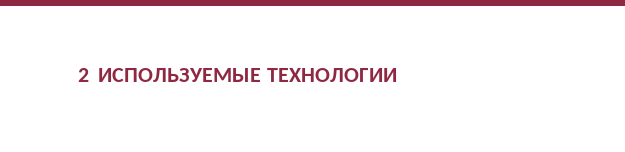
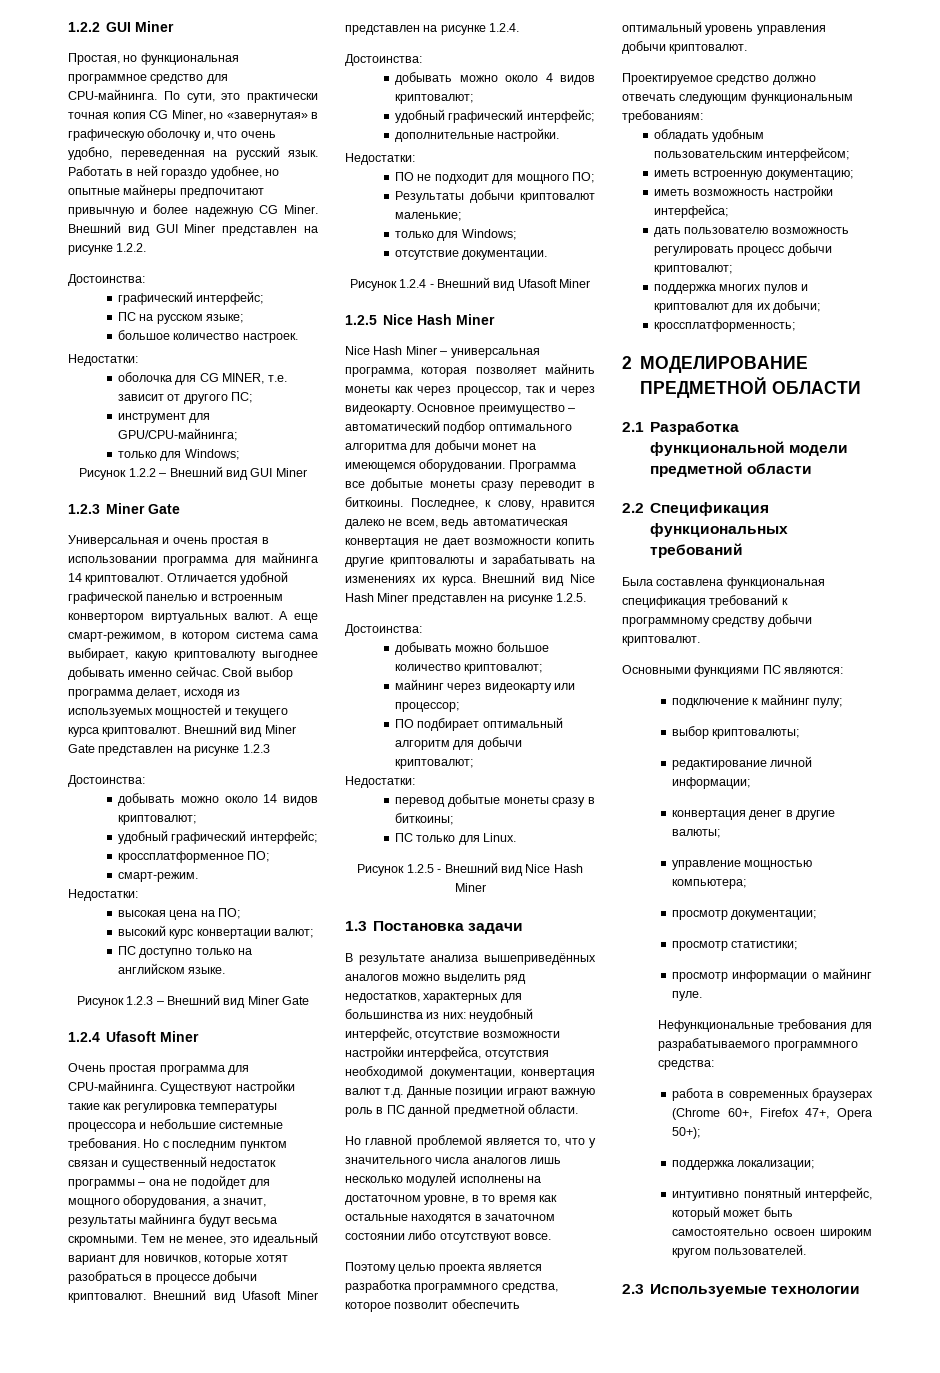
[78,68,397,82] 2 ИСПОЛЬЗУЕМЫЕ ТЕХНОЛОГИИ -> [68,21,175,32] [68,53,239,65] [68,74,228,84] [68,89,318,103] [68,110,318,122] [68,128,276,141] [68,146,318,160] [68,165,279,179] [68,184,264,198] [68,204,318,217] [68,222,318,236] [68,243,147,255] [68,274,145,286] [118,291,264,305] [118,312,244,324] [118,330,298,343] [68,354,138,366] [118,372,287,385] [118,392,253,404] [118,413,211,423] [118,428,238,441] [118,449,239,461] [79,466,307,480] [68,503,181,514] [68,535,269,547] [68,552,318,566] [68,571,289,585] [68,590,284,604] [68,611,318,623] [68,632,318,642] [68,648,318,661] [68,666,293,680] [68,689,241,699] [68,704,289,718] [68,723,296,737] [68,744,270,756] [68,775,145,787] [118,793,318,806] [118,815,197,825] [118,830,317,844] [118,851,270,863] [118,872,199,882] [68,889,138,901] [118,908,241,920] [118,925,314,939] [118,946,253,958] [118,963,226,974] [76,994,310,1008] [68,1031,200,1042] [68,1063,250,1075] [68,1080,295,1094] [68,1103,278,1113] [68,1119,284,1132] [68,1138,287,1151] [68,1156,277,1170] [68,1175,270,1189] [68,1195,267,1208] [68,1213,278,1227] [68,1232,318,1246] [68,1255,288,1265] [68,1271,258,1284] [68,1289,318,1303] [345,23,520,35] [345,54,422,66] [395,72,595,85] [395,94,474,104] [395,109,594,123] [395,128,560,142] [345,153,415,165] [395,172,594,184] [395,190,595,203] [395,212,462,221] [395,229,516,241] [395,250,548,260] [349,277,591,291] [345,314,496,325] [345,346,540,358] [345,363,595,377] [345,386,595,396] [345,403,576,415] [345,420,572,434] [345,440,536,453] [345,459,576,472] [345,478,595,491] [345,497,595,510] [345,519,568,529] [345,538,595,548] [345,554,595,567] [345,572,595,586] [345,593,586,605] [345,624,422,636] [395,642,549,655] [395,664,543,674] [395,679,576,693] [395,702,460,712] [395,717,563,731] [395,737,522,750] [395,759,474,769] [345,776,415,788] [395,794,595,807] [395,813,454,825] [395,833,517,845] [357,862,583,876] [454,883,486,892] [345,921,524,934] [345,953,596,965] [345,974,527,984] [345,993,522,1003] [345,1008,534,1022] [345,1027,560,1041] [345,1046,549,1060] [345,1065,595,1079] [345,1086,595,1098] [345,1103,578,1117] [345,1134,596,1148] [345,1157,562,1164] [345,1172,542,1186] [345,1195,557,1205] [345,1214,556,1224] [345,1230,552,1243] [345,1262,543,1274] [345,1280,558,1293] [345,1299,520,1312] [622,21,826,35] [622,41,748,54] [622,73,816,85] [622,92,853,104] [622,110,703,123] [653,129,765,142] [653,147,850,161] [653,170,853,180] [653,185,833,199] [653,204,728,218] [653,227,849,237] [653,243,832,256] [653,265,732,275] [653,284,809,294] [653,300,821,313] [653,320,795,332] [622,356,809,373] [640,377,862,398] [622,421,740,435] [650,441,849,456] [650,462,813,477] [622,502,770,516] [650,523,789,537] [650,543,744,558] [622,577,825,589] [622,594,788,608] [622,614,812,627] [622,636,700,646] [622,665,844,677] [672,694,843,708] [672,726,800,739] [672,756,813,770] [672,777,751,789] [672,810,836,820] [672,829,721,838] [672,860,813,870] [672,879,747,889] [672,910,817,920] [672,941,798,951] [672,968,872,982] [672,991,703,1001] [658,1019,872,1032] [658,1038,858,1051] [658,1060,715,1070] [672,1088,873,1101] [672,1108,872,1120] [672,1127,701,1139] [672,1160,815,1170] [672,1187,872,1201] [672,1206,793,1220] [672,1229,872,1239] [672,1244,807,1258] [622,1284,861,1297] 1.2.2 GUI Miner // Простая, но функциональная программное средство для CPU-майнинга. По сути, это практически точная копия CG Miner, но «завернутая» в графическую оболочку и, что очень удобно, переведенная на русский язык. Работать в ней гораздо удобнее, но опытные майнеры предпочитают привычную и более надежную CG Miner. Внешний вид GUI Miner представлен на рисунке 1.2.2. // Достоинства: // графический интерфейс; // ПС на русском языке; // большое количество настроек. // Недостатки: // оболочка для CG MINER, т.е. зависит от другого ПС; // инструмент для GPU/CPU-майнинга; // только для Windows; // Рисунок 1.2.2 – Внешний вид GUI Miner // 1.2.3 Miner Gate // Универсальная и очень простая в использовании программа для майнинга 14 криптовалют. Отличается удобной графической панелью и встроенным конвертором виртуальных валют. А еще смарт-режимом, в котором система сама выбирает, какую криптовалюту выгоднее добывать именно сейчас. Свой выбор программа делает, исходя из используемых мощностей и текущего курса криптовалют. Внешний вид Miner Gate представлен на рисунке 1.2.3 // Достоинства: // добывать можно около 14 видов криптовалют; // удобный графический интерфейс; // кроссплатформенное ПО; // смарт-режим. // Недостатки: // высокая цена на ПО; // высокий курс конвертации валют; // ПС доступно только на английском языке. // Рисунок 1.2.3 – Внешний вид Miner Gate // 1.2.4 Ufasoft Miner // Очень простая программа для CPU-майнинга. Существуют настройки такие как регулировка температуры процессора и небольшие системные требования. Но с последним пунктом связан и существенный недостаток программы – она не подойдет для мощного оборудования, а значит, результаты майнинга будут весьма скромными. Тем не менее, это идеальный вариант для новичков, которые хотят разобраться в процессе добычи криптовалют. Внешний вид Ufasoft Miner представлен на рисунке 1.2.4. // Достоинства: // добывать можно около 4 видов криптовалют; // удобный графический интерфейс; // дополнительные настройки. // Недостатки: // ПО не подходит для мощного ПО; // Результаты добычи криптовалют маленькие; // только для Windows; // отсутствие документации. // Рисунок 1.2.4 - Внешний вид Ufasoft Miner // 1.2.5 Nice Hash Miner // Nice Hash Miner – универсальная программа, которая позволяет майнить монеты как через процессор, так и через видеокарту. Основное преимущество – автоматический подбор оптимального алгоритма для добычи монет на имеющемся оборудовании. Программа все добытые монеты сразу переводит в биткоины. Последнее, к слову, нравится далеко не всем, ведь автоматическая конвертация не дает возможности копить другие криптовалюты и зарабатывать на изменениях их курса. Внешний вид Nice Hash Miner представлен на рисунке 1.2.5. // Достоинства: // добывать можно большое количество криптовалют; // майнинг через видеокарту или процессор; // ПО подбирает оптимальный алгоритм для добычи криптовалют; // Недостатки: // перевод добытые монеты сразу в биткоины; // ПС только для Linux. // Рисунок 1.2.5 - Внешний вид Nice Hash Miner // 1.3 Постановка задачи // В результате анализа вышеприведённых аналогов можно выделить ряд недостатков, характерных для большинства из них: неудобный интерфейс, отсутствие возможности настройки интерфейса, отсутствия необходимой документации, конвертация валют т.д. Данные позиции играют важную роль в ПС данной предметной области. // Но главной проблемой является то, что у значительного числа аналогов лишь несколько модулей исполнены на достаточном уровне, в то время как остальные находятся в зачаточном состоянии либо отсутствуют вовсе. // Поэтому целью проекта является разработка программного средства, которое позволит обеспечить оптимальный уровень управления добычи криптовалют. // Проектируемое средство должно отвечать следующим функциональным требованиям: // обладать удобным пользовательским интерфейсом; // иметь встроенную документацию; // иметь возможность настройки интерфейса; // дать пользователю возможность регулировать процесс добычи криптовалют; // поддержка многих пулов и криптовалют для их добычи; // кроссплатформенность; // 2 МОДЕЛИРОВАНИЕ ПРЕДМЕТНОЙ ОБЛАСТИ // 2.1 Разработка функциональной модели предметной области // 2.2 Спецификация функциональных требований // Была составлена функциональная спецификация требований к программному средству добычи криптовалют. // Основными функциями ПС являются: // подключение к майнинг пулу; // выбор криптовалюты; // редактирование личной информации; // конвертация денег в другие валюты; // управление мощностью компьютера; // просмотр документации; // просмотр статистики; // просмотр информации о майнинг пуле. // Нефункциональные требования для разрабатываемого программного средства: // работа в современных браузерах (Chrome 60+, Firefox 47+, Opera 50+); // поддержка локализации; // интуитивно понятный интерфейс, который может быть самостоятельно освоен широким кругом пользователей. // 2.3 Используемые технологии

